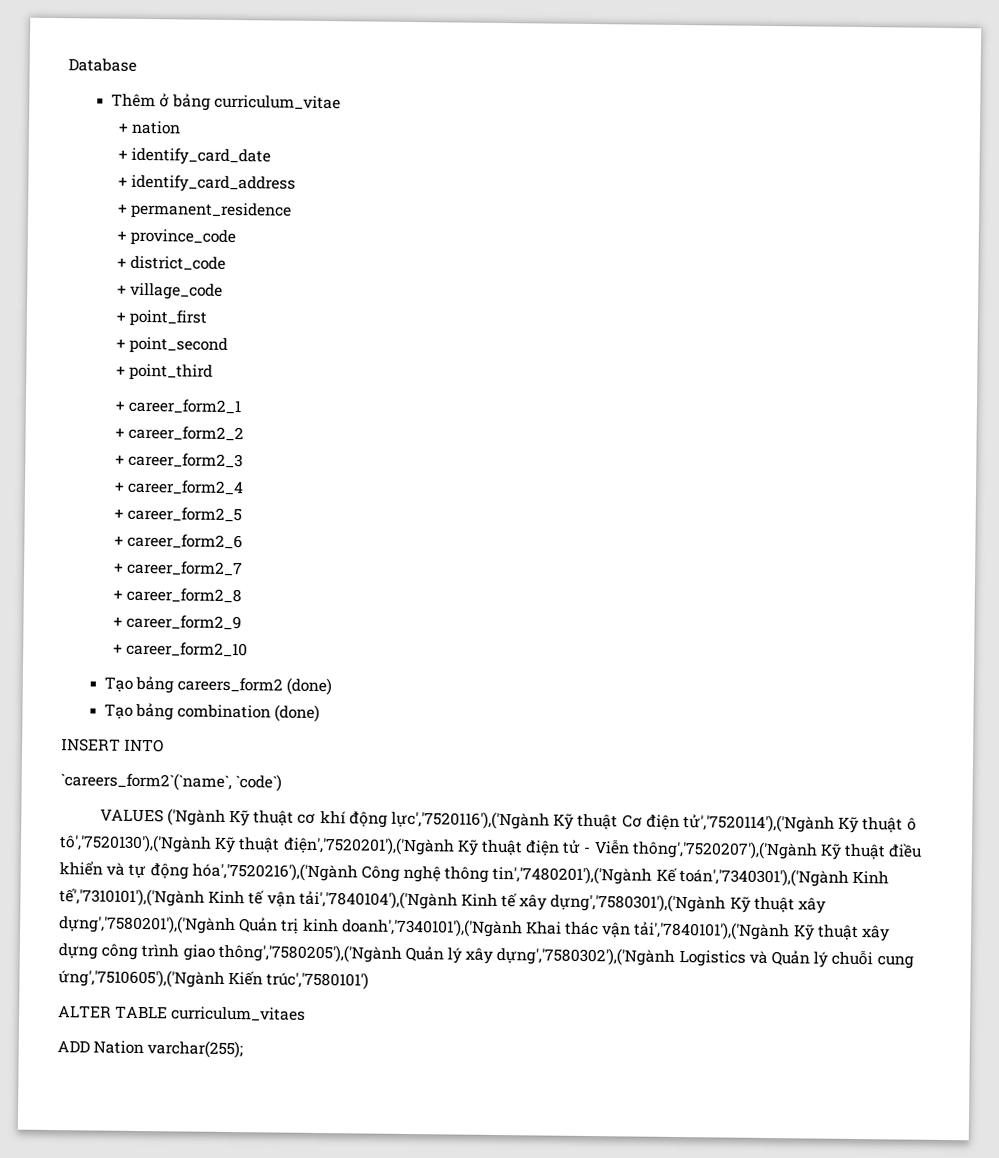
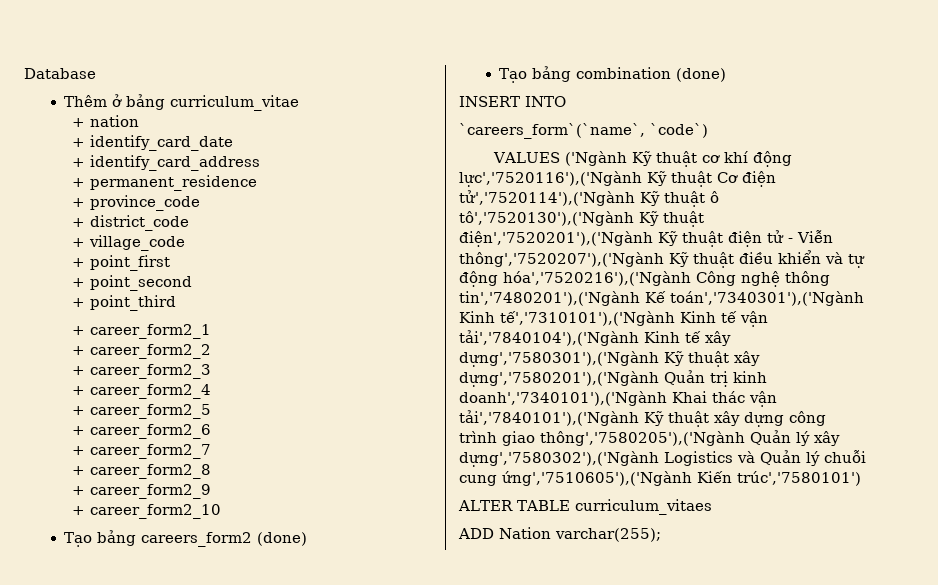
[60,772,232,792] `careers_form2`(`name`, -> [459,123,645,139] `careers_form`(`name`,

